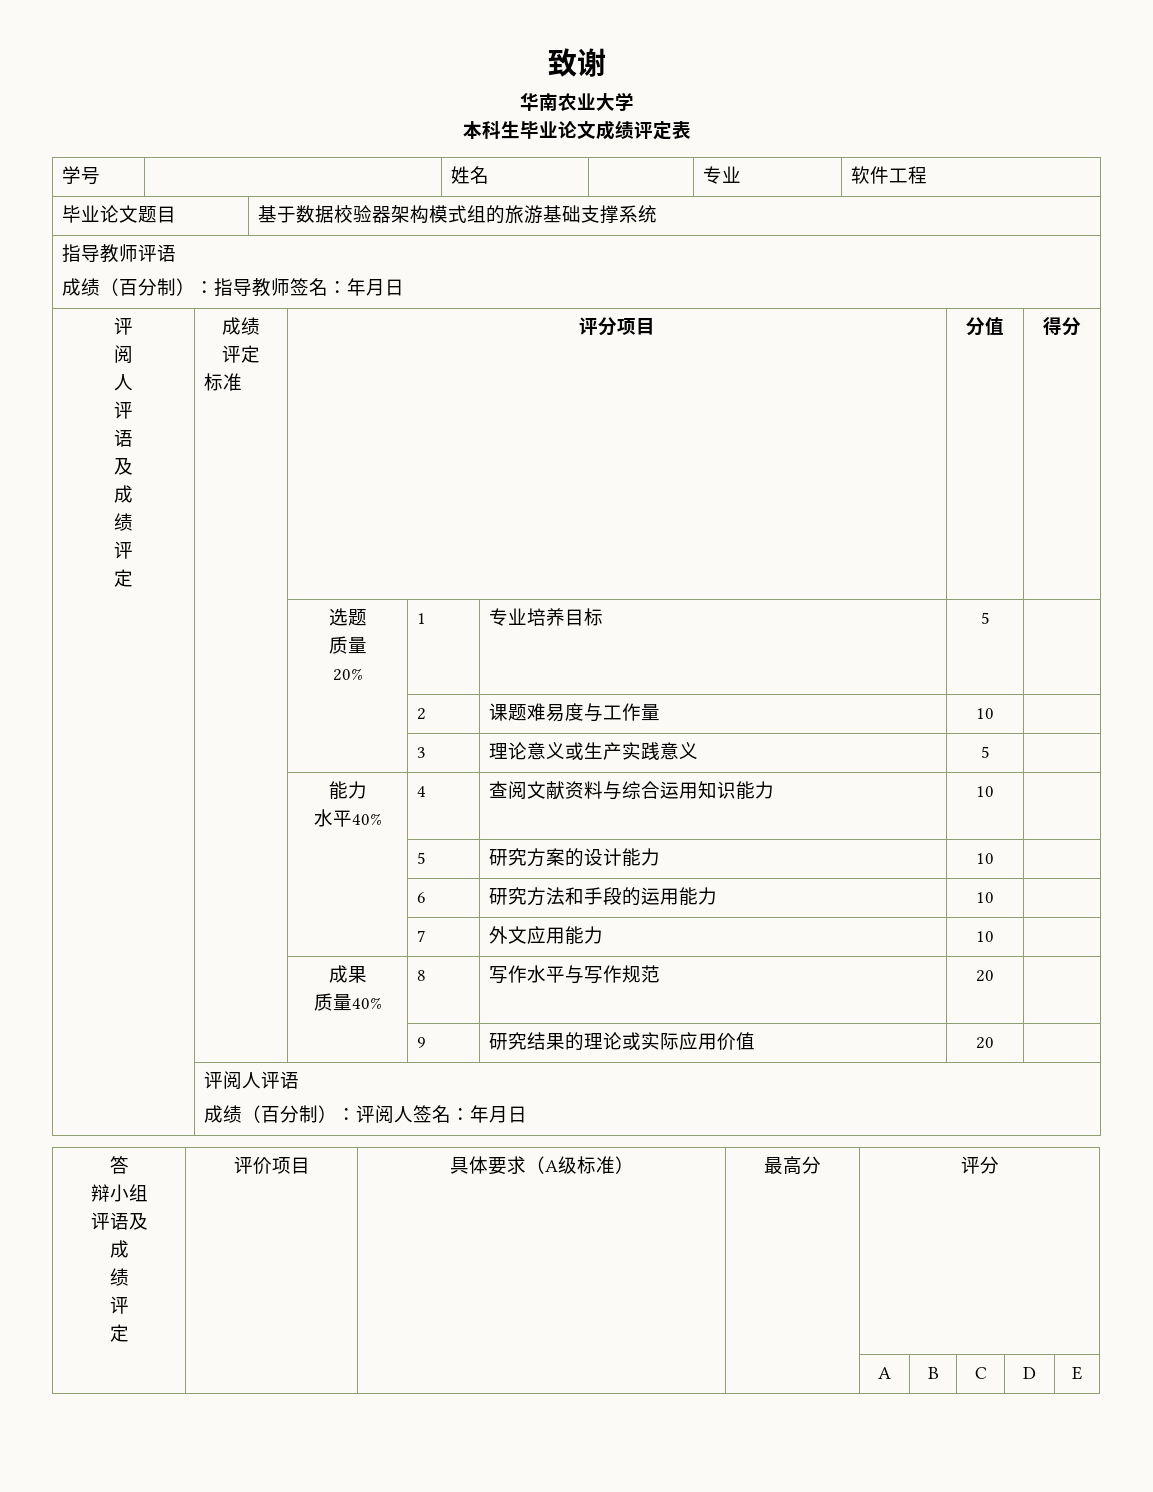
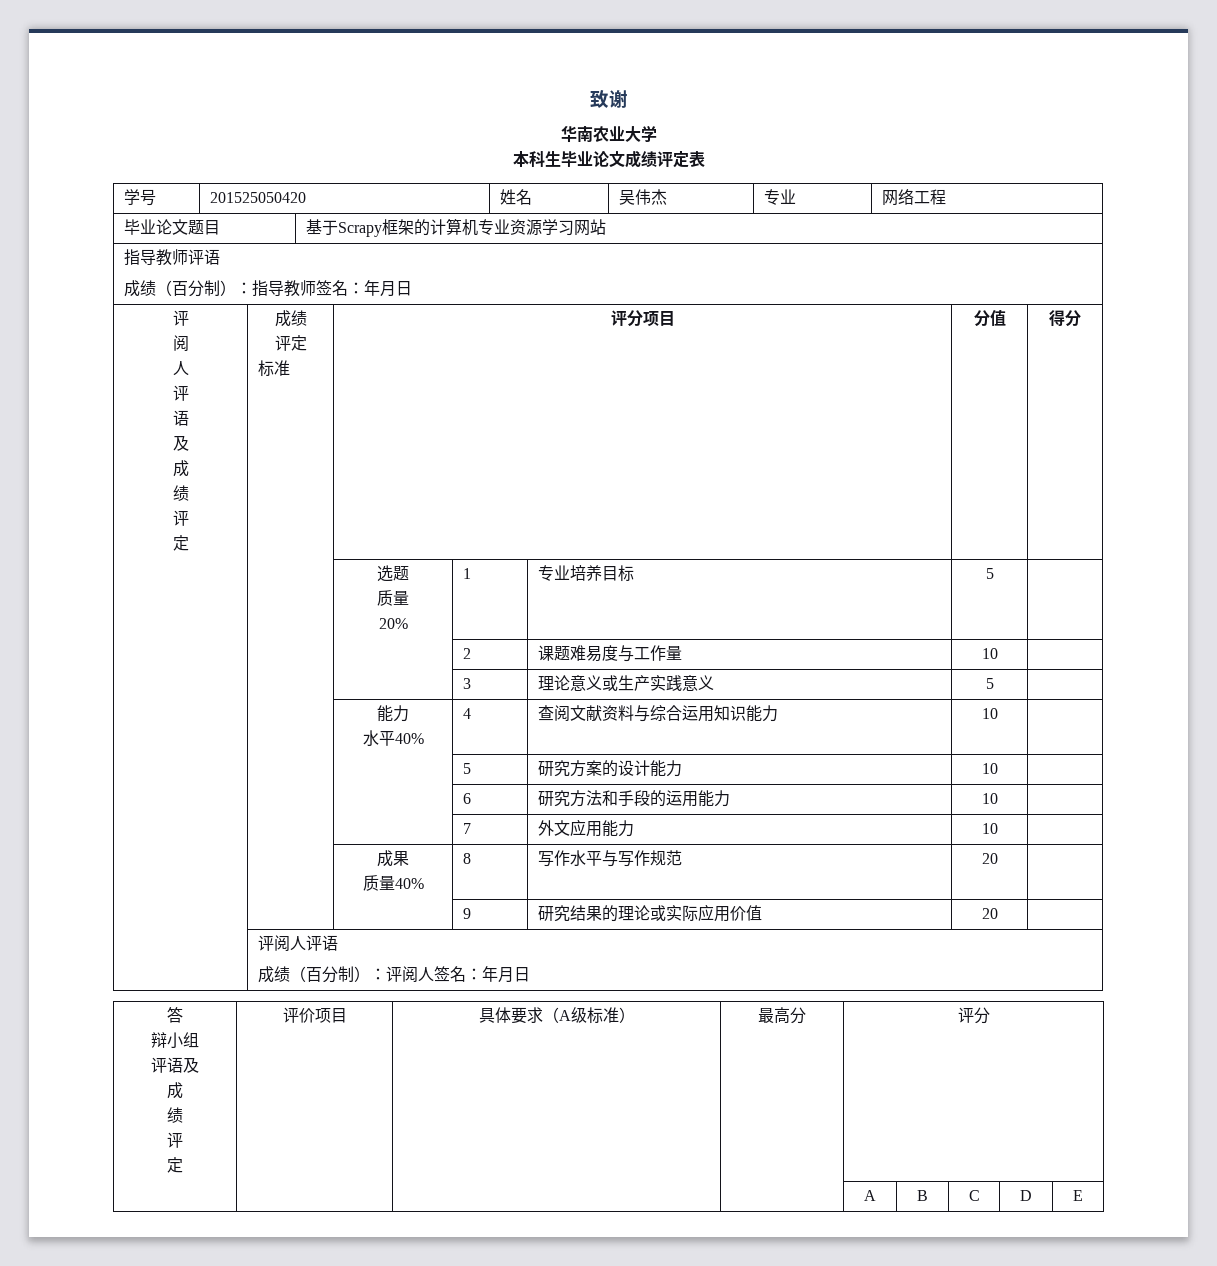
(100, 176) none -> [210,192,307,203] 201525050420
(489, 175) none -> [619,189,668,205] 吴伟杰
[850,166,889,184] 软件 -> [882,188,915,206] 网络
[295,205,657,224] 数据校验器架构模式组的旅游基础支撑系统 -> [338,218,607,237] Scrapy框架的计算机专业资源学习网站

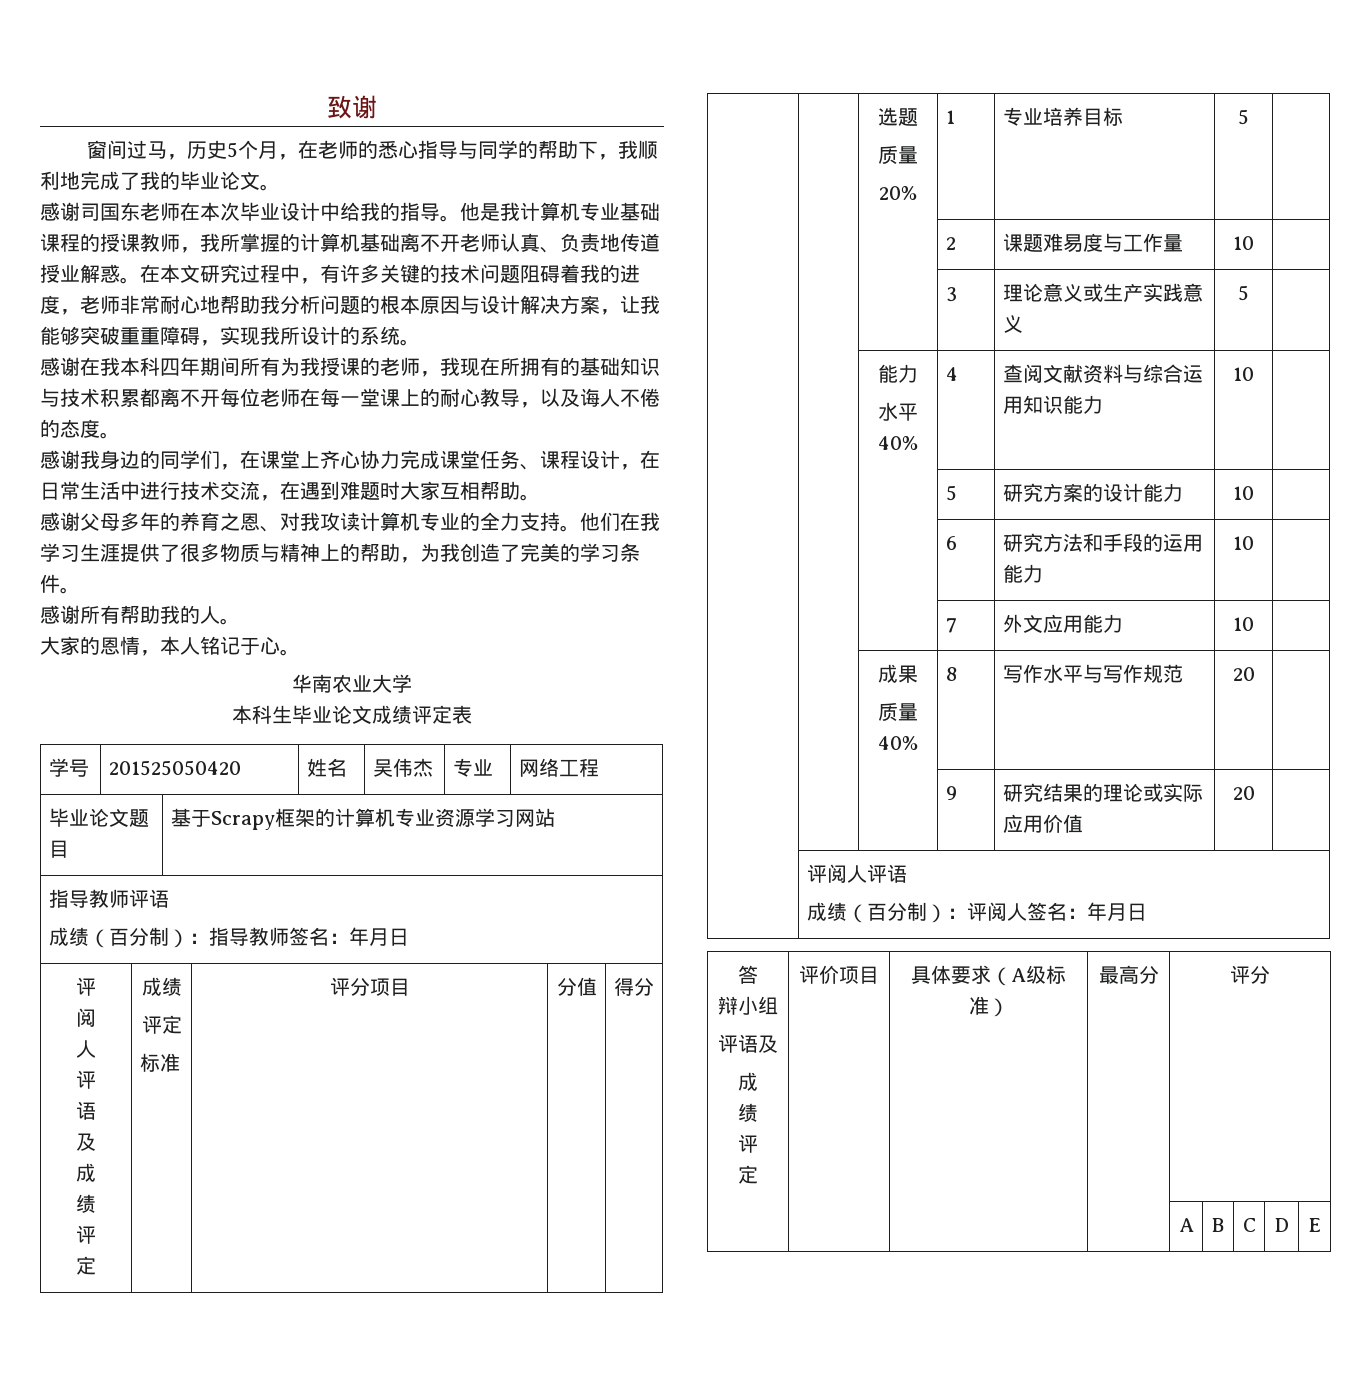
(628, 99) none -> [86,140,658,160] [40,171,280,191] [40,202,660,222] [40,233,660,253] [40,264,640,284] [40,295,660,315] [40,326,420,346] [40,357,660,377] [40,388,660,408] [40,419,120,439] [40,450,660,470] [40,481,540,501] [40,512,660,532] [40,543,640,563] [40,574,80,594] [40,605,240,625] [40,636,300,656] // 窗间过马，历史5个月，在老师的悉心指导与同学的帮助下，我顺利地完成了我的毕业论文。 // 感谢司国东老师在本次毕业设计中给我的指导。他是我计算机专业基础课程的授课教师，我所掌握的计算机基础离不开老师认真、负责地传道授业解惑。在本文研究过程中，有许多关键的技术问题阻碍着我的进度，老师非常耐心地帮助我分析问题的根本原因与设计解决方案，让我能够突破重重障碍，实现我所设计的系统。 // 感谢在我本科四年期间所有为我授课的老师，我现在所拥有的基础知识与技术积累都离不开每位老师在每一堂课上的耐心教导，以及诲人不倦的态度。 // 感谢我身边的同学们，在课堂上齐心协力完成课堂任务、课程设计，在日常生活中进行技术交流，在遇到难题时大家互相帮助。 // 感谢父母多年的养育之恩、对我攻读计算机专业的全力支持。他们在我学习生涯提供了很多物质与精神上的帮助，为我创造了完美的学习条件。 // 感谢所有帮助我的人。 // 大家的恩情，本人铭记于心。

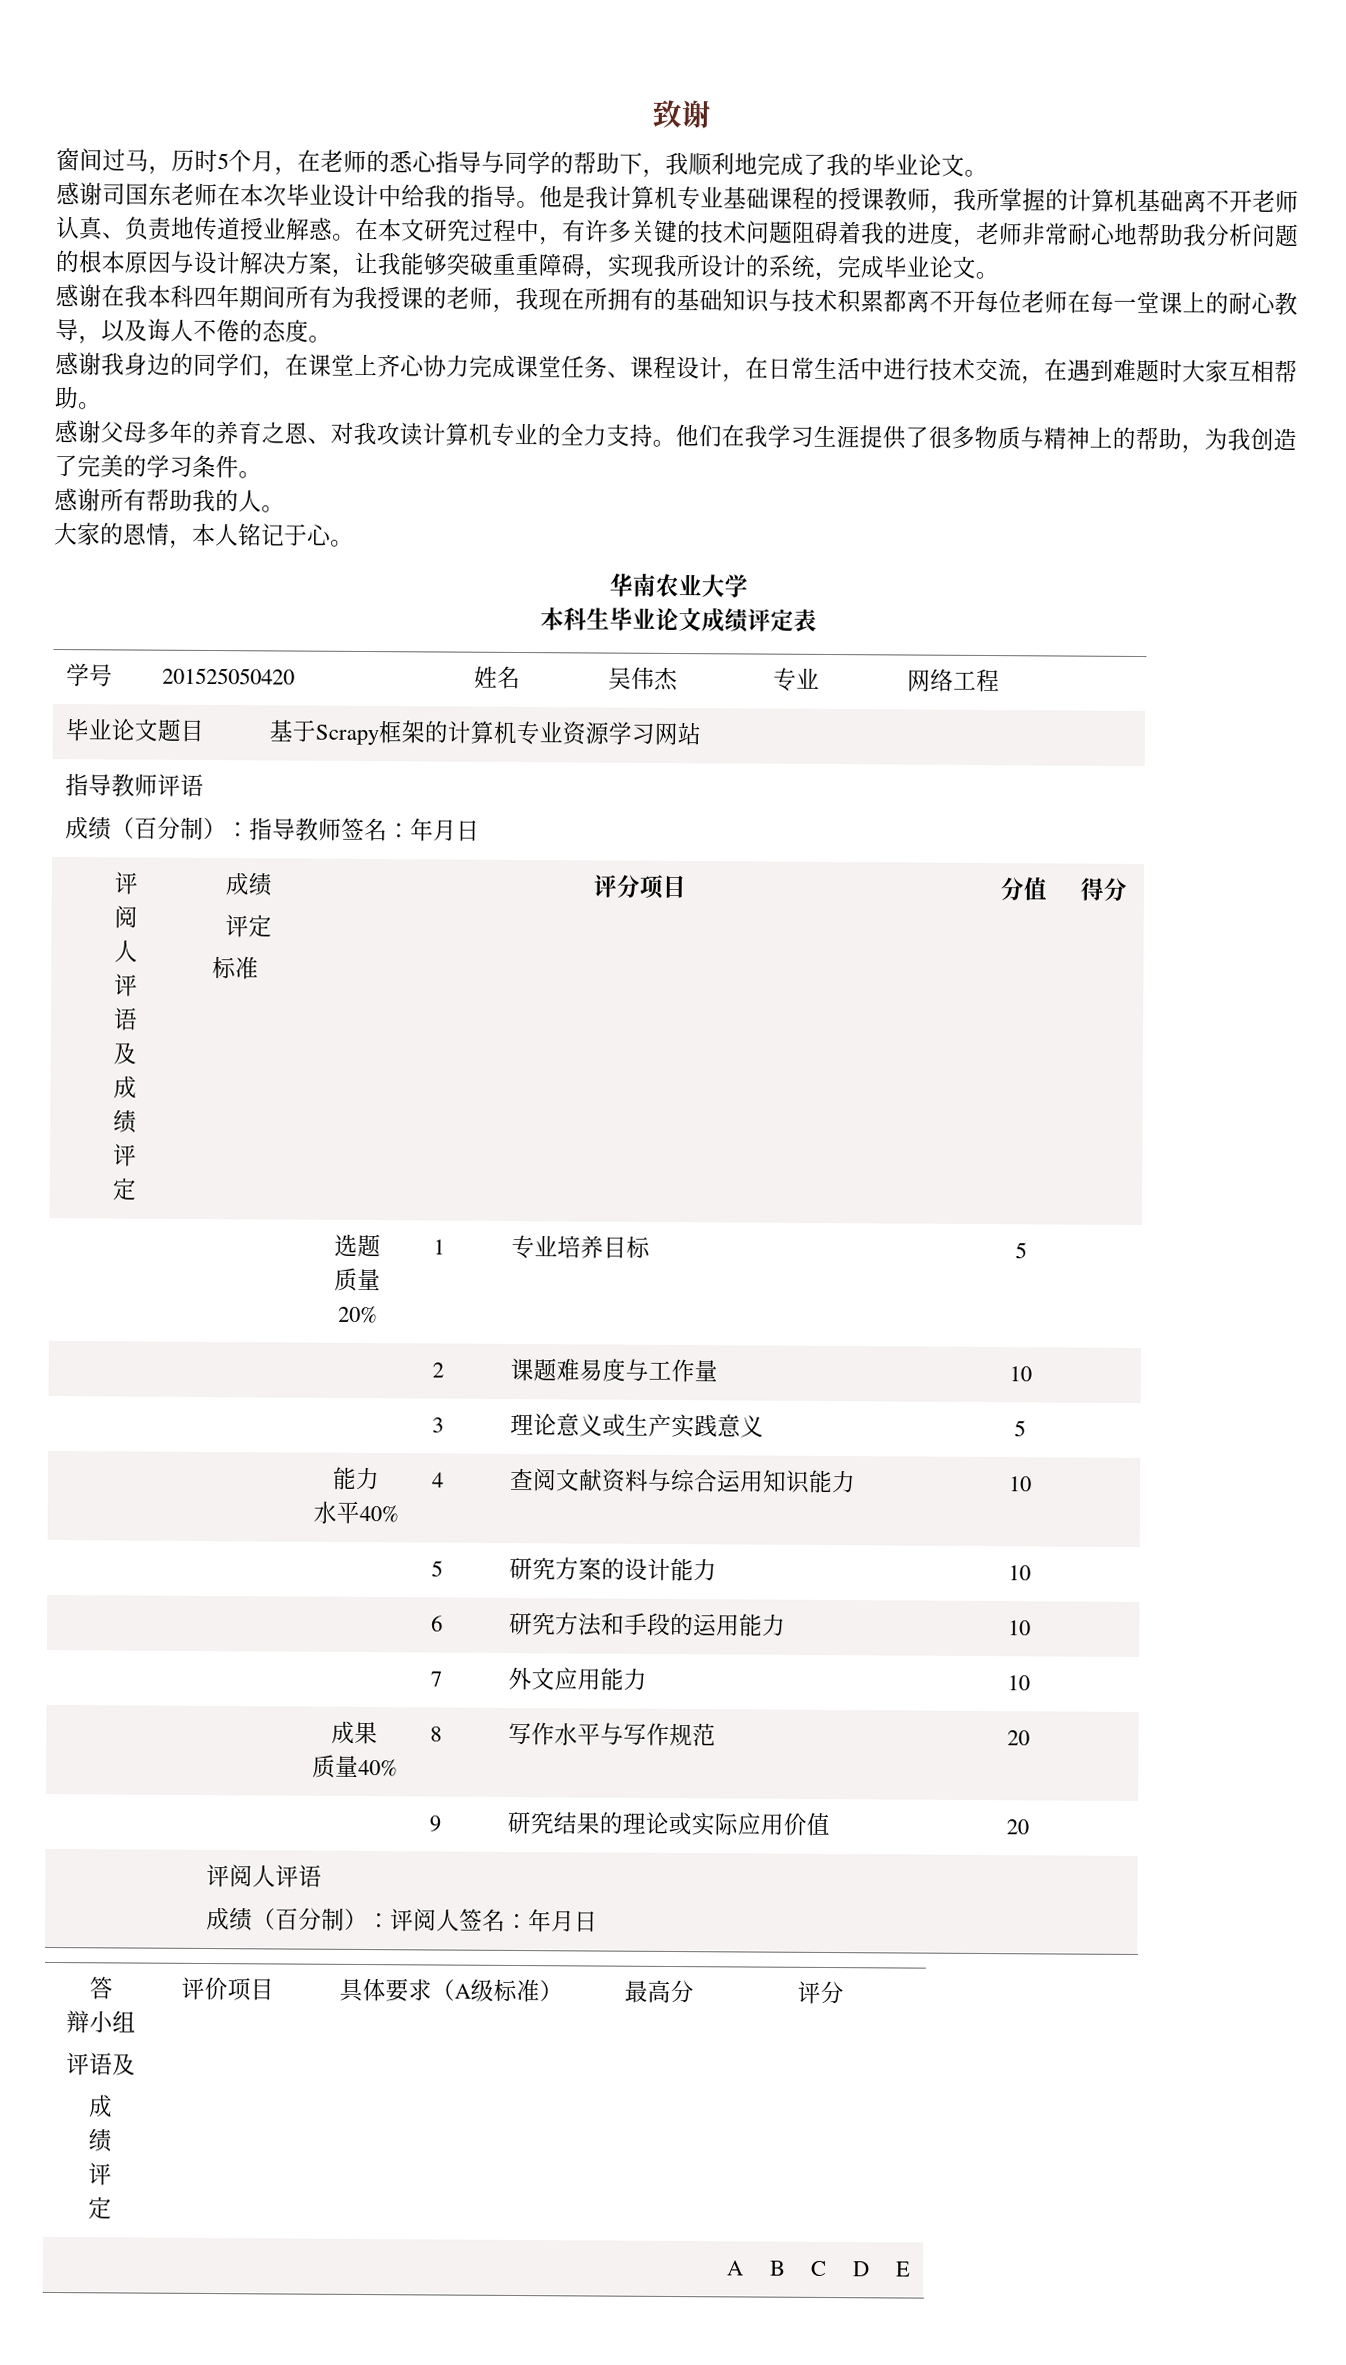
[206,140,227,159] 史 -> [194,148,218,173] 时
(400, 335) none -> [814,255,976,282] ，完成毕业论文

